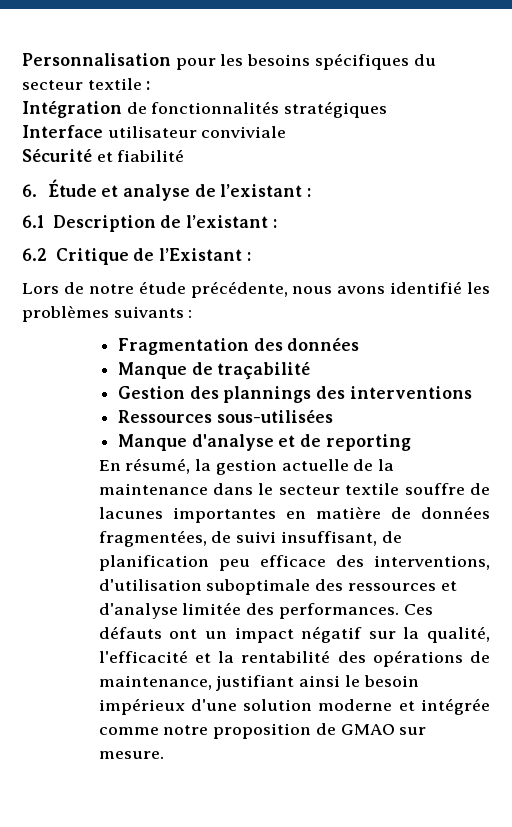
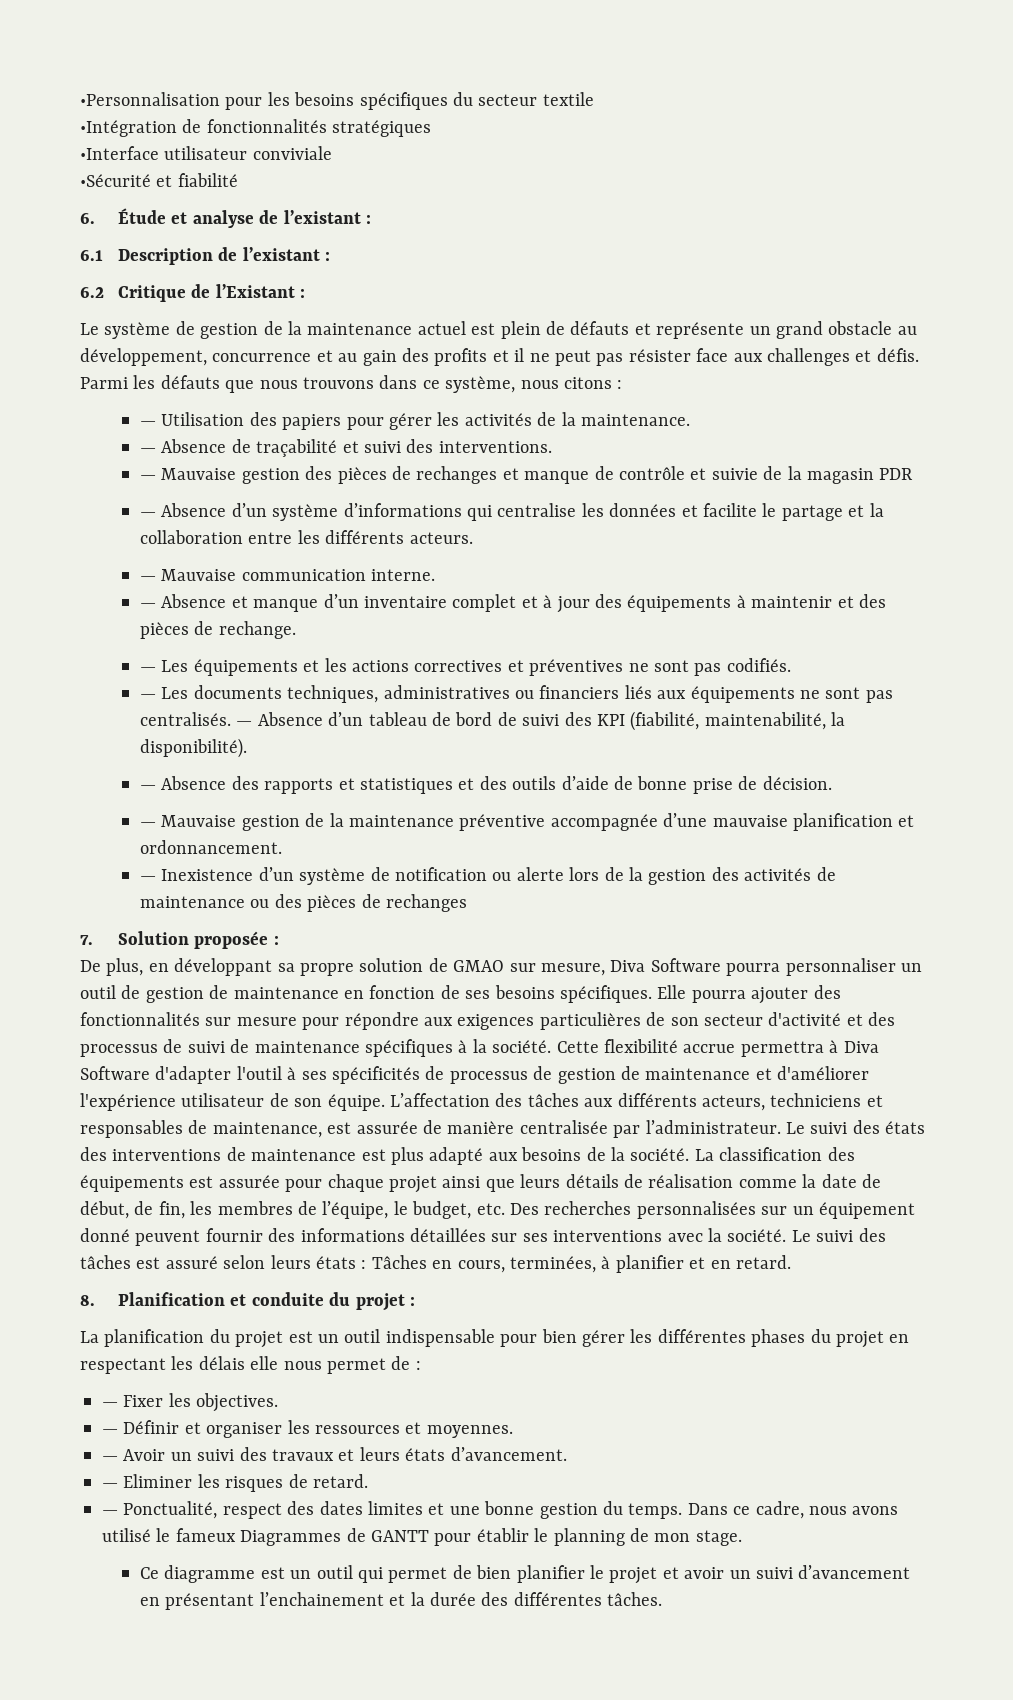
[22,53,171,66] Personnalisation -> [80,92,220,106] •Personnalisation
[146,81,151,90] [22,100,122,118] : // Intégration -> [80,120,177,137] // •Intégration
[22,125,103,138] Interface -> [80,146,159,160] •Interface
[22,148,92,162] Sécurité -> [80,174,151,187] •Sécurité
[22,281,490,298] [22,306,193,322] [117,337,360,355] [117,361,311,380] [117,386,472,403] [117,409,333,423] [117,434,411,451] [98,458,394,475] [98,483,491,495] [98,506,490,523] [98,530,402,547] [98,555,490,571] [98,579,457,595] [98,602,433,619] [98,626,490,643] [98,650,490,667] [98,675,419,691] [98,698,490,715] [98,723,427,739] [98,751,164,759] Lors de notre étude précédente, nous avons identifié les problèmes suivants : // Fragmentation des données // Manque de traçabilité // Gestion des plannings des interventions // Ressources sous-utilisées // Manque d'analyse et de reporting // En résumé, la gestion actuelle de la maintenance dans le secteur textile souffre de lacunes importantes en matière de données fragmentées, de suivi insuffisant, de planification peu efficace des interventions, d'utilisation suboptimale des ressources et d'analyse limitée des performances. Ces défauts ont un impact négatif sur la qualité, l'efficacité et la rentabilité des opérations de maintenance, justifiant ainsi le besoin impérieux d'une solution moderne et intégrée comme notre proposition de GMAO sur mesure. -> [80,321,917,339] [80,348,919,366] [80,375,623,393] [140,412,691,430] [140,439,552,457] [140,466,914,484] [140,503,884,521] [140,530,473,544] [140,569,436,581] [140,594,887,613] [140,621,296,639] [140,658,791,676] [140,685,893,703] [140,711,846,731] [140,738,248,758] [140,776,832,794] [140,813,915,831] [140,840,283,854] [140,867,836,885] [140,894,468,912] [80,931,279,949] [80,958,922,976] [80,985,841,1004] [80,1012,896,1030] [80,1039,879,1057] [80,1066,870,1084] [80,1093,883,1111] [80,1120,926,1138] [80,1147,855,1165] [80,1174,881,1193] [80,1201,915,1219] [80,1228,886,1246] [80,1255,791,1273] [80,1292,416,1311] [80,1329,910,1348] [80,1356,421,1374] [102,1393,279,1412] [102,1420,513,1438] [102,1447,567,1461] [102,1474,368,1492] [102,1501,899,1519] [102,1528,742,1546] [140,1565,911,1584] [140,1592,663,1610] Le système de gestion de la maintenance actuel est plein de défauts et représente un grand obstacle au développement, concurrence et au gain des profits et il ne peut pas résister face aux challenges et défis. Parmi les défauts que nous trouvons dans ce système, nous citons : // — Utilisation des papiers pour gérer les activités de la maintenance. // — Absence de traçabilité et suivi des interventions. // — Mauvaise gestion des pièces de rechanges et manque de contrôle et suivie de la magasin PDR // — Absence d’un système d’informations qui centralise les données et facilite le partage et la collaboration entre les différents acteurs. // — Mauvaise communication interne. // — Absence et manque d’un inventaire complet et à jour des équipements à maintenir et des pièces de rechange. // — Les équipements et les actions correctives et préventives ne sont pas codifiés. // — Les documents techniques, administratives ou financiers liés aux équipements ne sont pas centralisés. — Absence d’un tableau de bord de suivi des KPI (fiabilité, maintenabilité, la disponibilité). // — Absence des rapports et statistiques et des outils d’aide de bonne prise de décision. // — Mauvaise gestion de la maintenance préventive accompagnée d’une mauvaise planification et ordonnancement. // — Inexistence d’un système de notification ou alerte lors de la gestion des activités de maintenance ou des pièces de rechanges // 7. Solution proposée : // De plus, en développant sa propre solution de GMAO sur mesure, Diva Software pourra personnaliser un outil de gestion de maintenance en fonction de ses besoins spécifiques. Elle pourra ajouter des fonctionnalités sur mesure pour répondre aux exigences particulières de son secteur d'activité et des processus de suivi de maintenance spécifiques à la société. Cette flexibilité accrue permettra à Diva Software d'adapter l'outil à ses spécificités de processus de gestion de maintenance et d'améliorer l'expérience utilisateur de son équipe. L’affectation des tâches aux différents acteurs, techniciens et responsables de maintenance, est assurée de manière centralisée par l’administrateur. Le suivi des états des interventions de maintenance est plus adapté aux besoins de la société. La classification des équipements est assurée pour chaque projet ainsi que leurs détails de réalisation comme la date de début, de fin, les membres de l’équipe, le budget, etc. Des recherches personnalisées sur un équipement donné peuvent fournir des informations détaillées sur ses interventions avec la société. Le suivi des tâches est assuré selon leurs états : Tâches en cours, terminées, à planifier et en retard. // 8. Planification et conduite du projet : // La planification du projet est un outil indispensable pour bien gérer les différentes phases du projet en respectant les délais elle nous permet de : // — Fixer les objectives. // — Définir et organiser les ressources et moyennes. // — Avoir un suivi des travaux et leurs états d’avancement. // — Eliminer les risques de retard. // — Ponctualité, respect des dates limites et une bonne gestion du temps. Dans ce cadre, nous avons utilisé le fameux Diagrammes de GANTT pour établir le planning de mon stage. // Ce diagramme est un outil qui permet de bien planifier le projet et avoir un suivi d’avancement en présentant l’enchainement et la durée des différentes tâches.

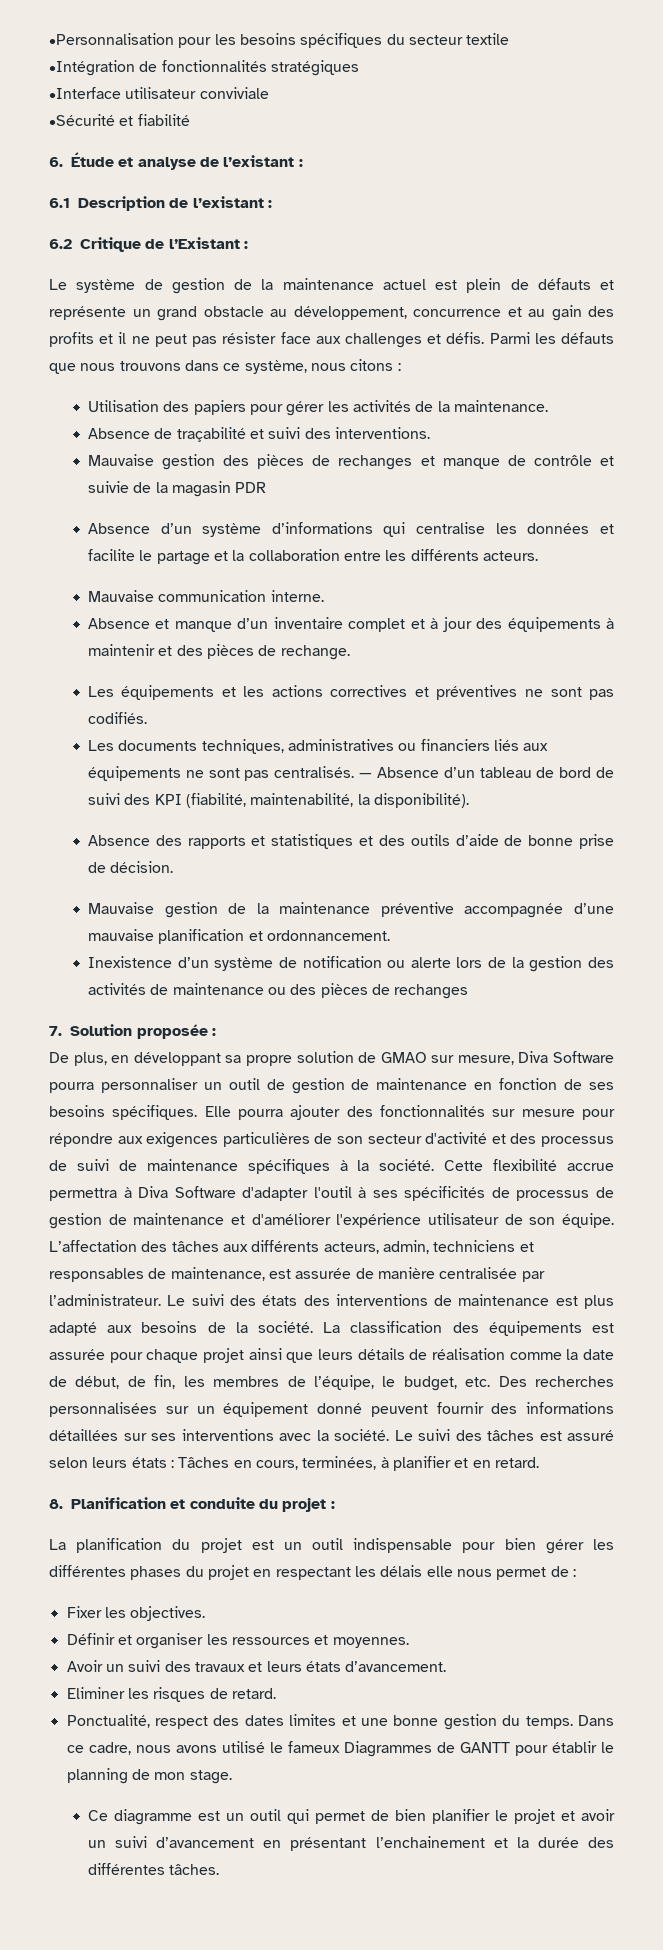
[140,421,157,426] — -> (401, 367) none
[140,448,157,453] — -> (548, 406) none
[140,475,157,480] — -> (430, 433) none
[140,512,157,517] — -> (267, 487) none
[140,576,157,581] — -> (538, 556) none
[140,603,157,608] — -> (324, 596) none
[140,667,157,672] — -> (350, 652) none
[140,694,157,699] — -> (147, 718) none
[140,785,157,790] — -> (469, 800) none
[140,822,157,827] — -> (174, 867) none
[140,876,157,881] — -> (390, 935) none
(765, 1103) none -> [382,1240,429,1254] admin,
[102,1402,118,1407] — -> (576, 1573) none
[102,1429,118,1434] — -> (206, 1613) none
[102,1456,118,1461] — -> (409, 1642) none
[102,1483,118,1488] — -> (447, 1666) none
[102,1510,118,1515] — -> (276, 1693) none

